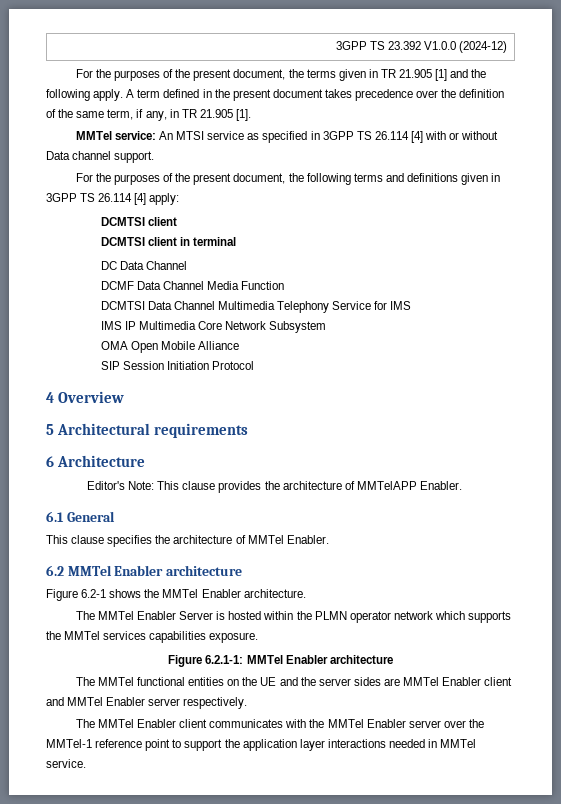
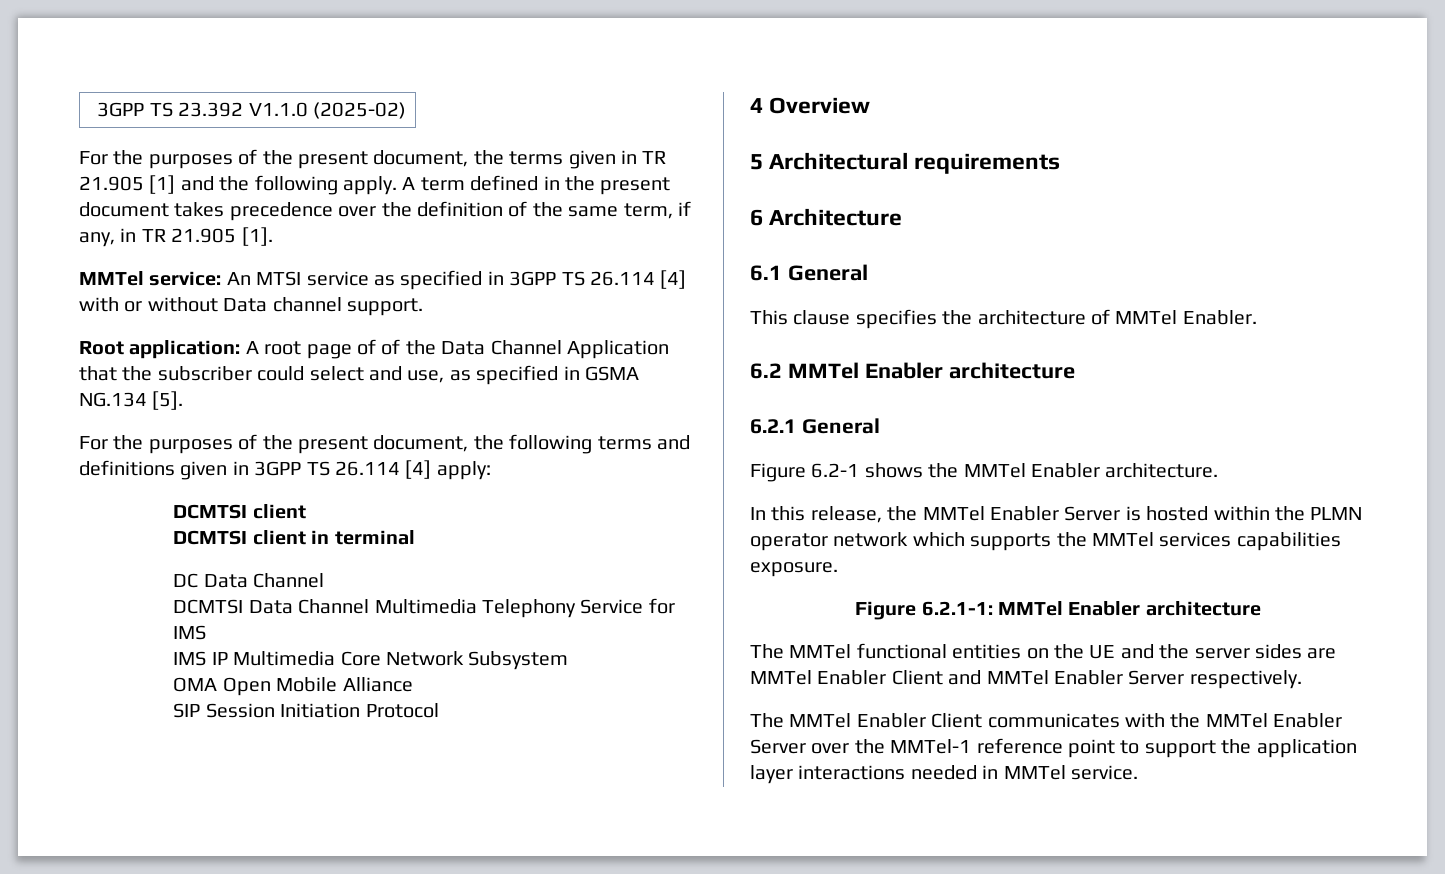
[424,41,508,53] V1.0.0 (2024-12) -> [248,102,406,119] V1.1.0 (2025-02)
(155, 157) none -> [79,339,669,359] [79,365,639,385] [79,391,184,410] // Root application: A root page of of the Data Channel Application that the subscriber could select and use, as specified in GSMA NG.134 [5].
[100,281,285,290] // DCMF Data Channel Media Function -> (325, 580) none
[87,481,463,493] // Editor's Note: This clause provides the architecture of MMTelAPP Enabler. -> (903, 217) none
(242, 570) none -> [750,418,880,434] // 6.2.1 General
[75,611,95,620] The -> [750,506,918,523] In this release, the
[484,677,513,686] client -> [891,670,943,685] Client
[148,698,181,706] server -> [1128,670,1185,685] Server
[179,719,208,728] client -> [931,713,983,728] Client
[408,720,441,728] server -> [750,739,806,754] Server

